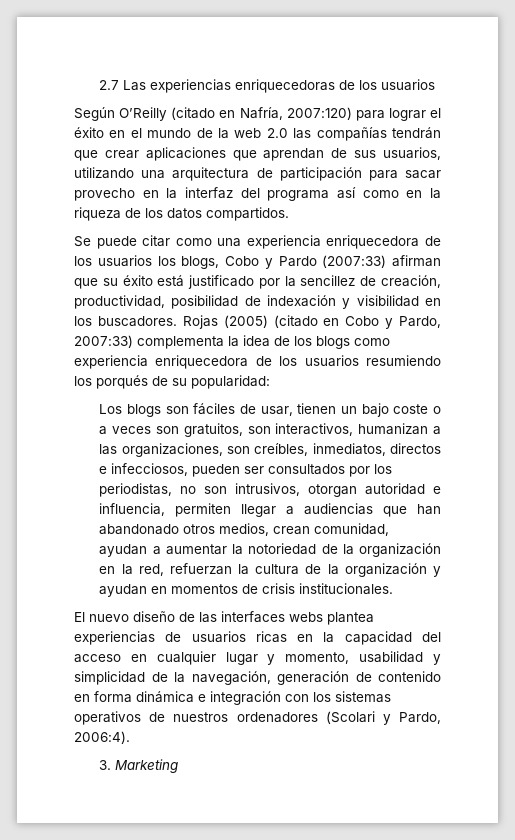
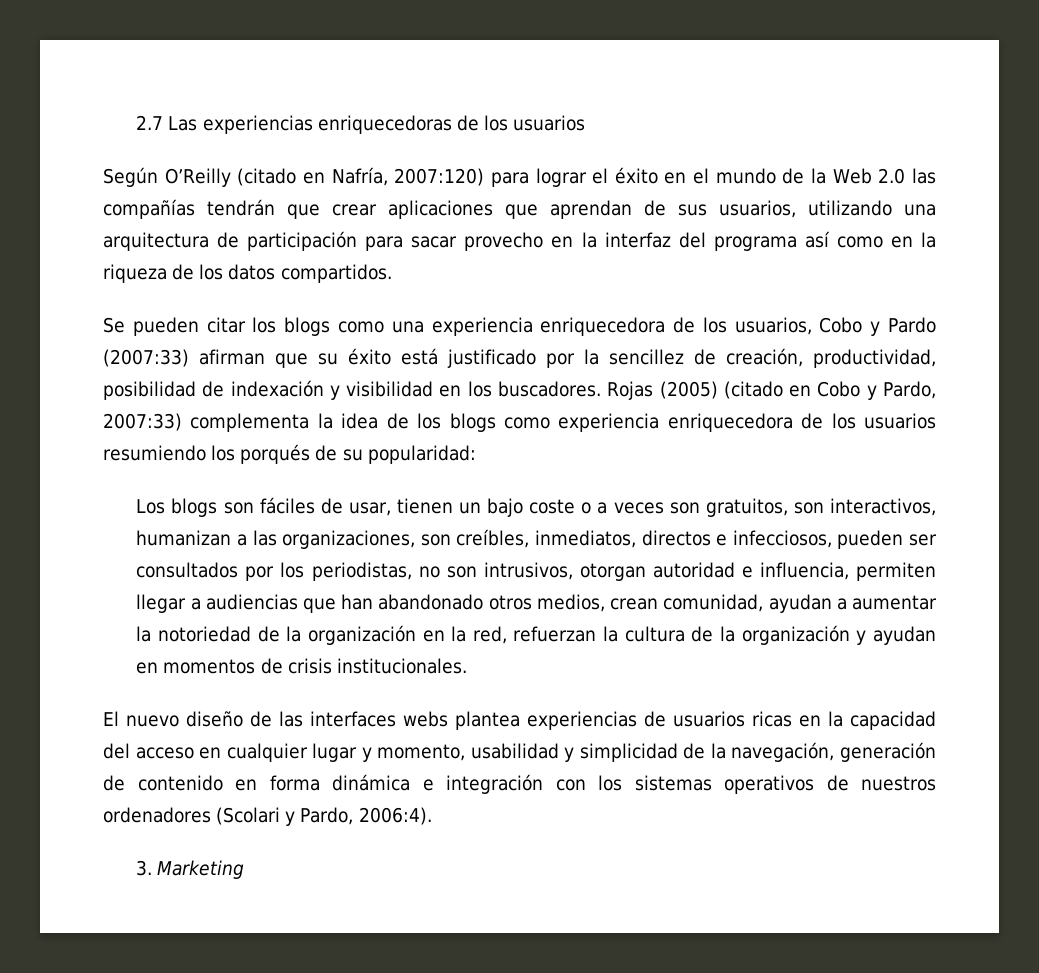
[234,128,262,138] web -> [832,168,872,184] Web
[96,235,171,249] puede citar -> [132,317,331,336] pueden citar los blogs
[97,255,220,269] usuarios los blogs, -> [734,317,812,335] usuarios,

